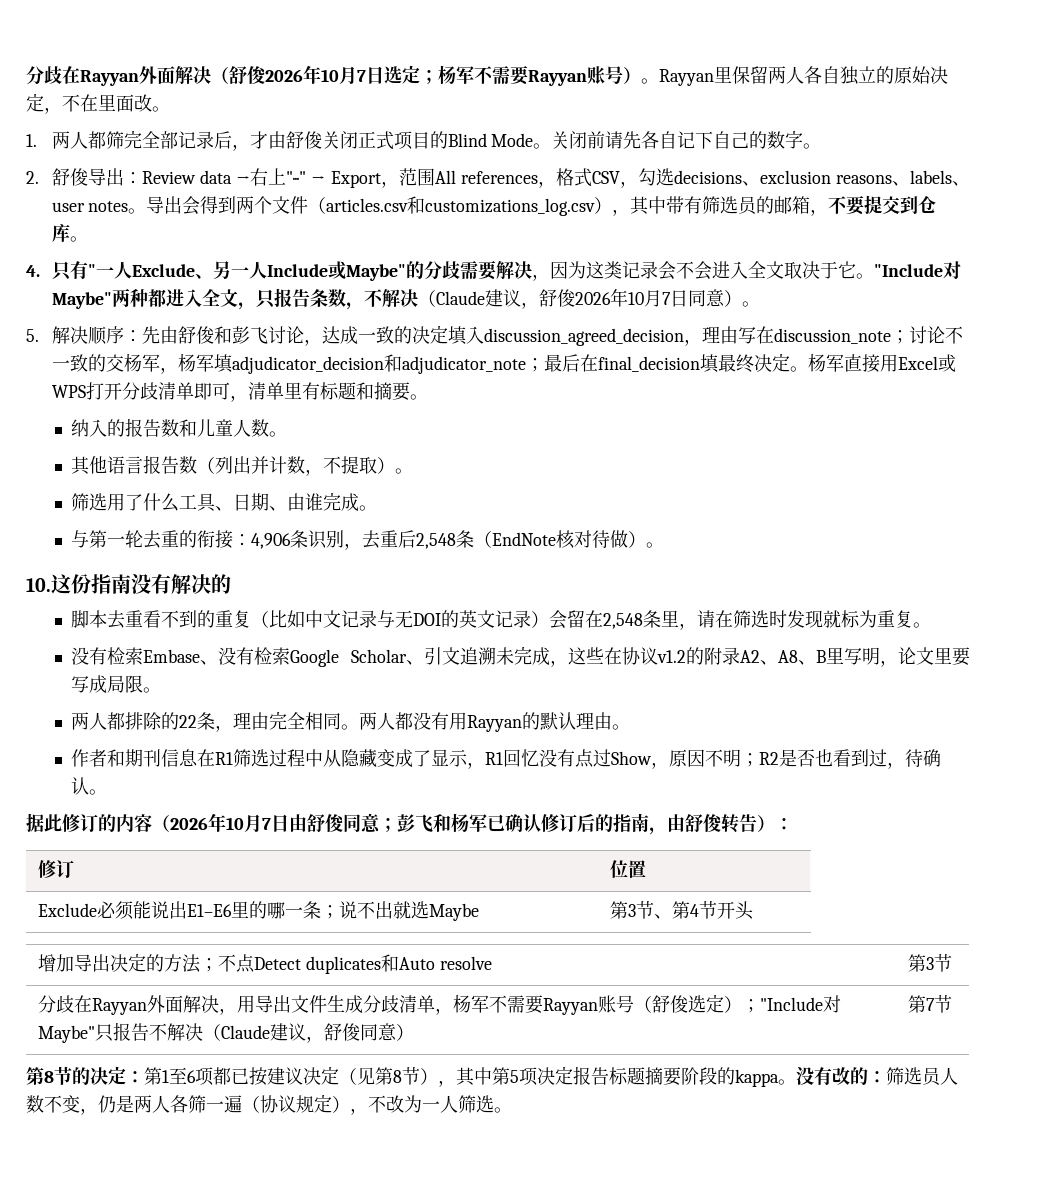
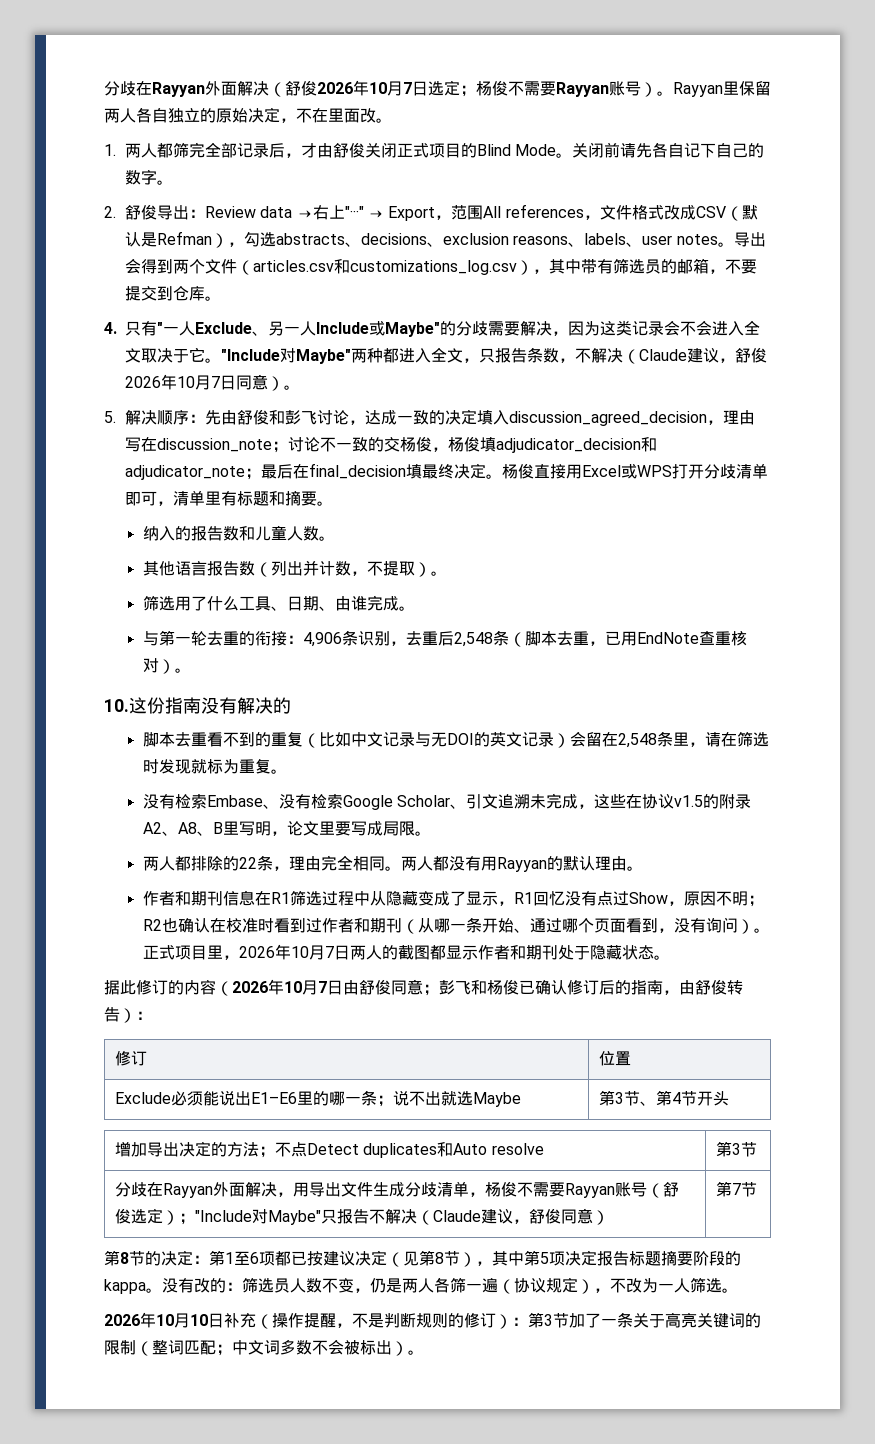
[456,66,474,84] 军 -> [492,80,508,96] 俊
[555,168,674,188] 格式CSV，勾选 -> [599,205,758,221] [125,231,362,248] 文件格式改成CSV（默认是Refman），勾选abstracts、
[141,353,214,374] 军，杨军 -> [416,436,481,452] 俊，杨俊
[825,354,844,372] 军 -> [518,463,535,479] 俊
[492,530,629,549] EndNote核对待做 -> [524,631,747,646] [142,658,159,673] 脚本去重，已用EndNote查重核对
[657,650,686,663] v1.2 -> [674,795,704,807] v1.5
[779,749,942,769] [71,777,90,795] 是否也看到过，待确认 -> [161,917,770,934] [142,944,654,960] 也确认在校准时看到过作者和期刊（从哪一条开始、通过哪个页面看到，没有询问）。正式项目里，2026年10月7日两人的截图都显示作者和期刊处于隐藏状态
[469,814,487,832] 军 -> [503,979,519,995] 俊
[470,995,489,1013] 军 -> [501,1181,518,1197] 俊
(512, 1110) none -> [104,1312,761,1329] [104,1339,424,1356] // 2026年10月10日补充（操作提醒，不是判断规则的修订）：第3节加了一条关于高亮关键词的限制（整词匹配；中文词多数不会被标出）。

